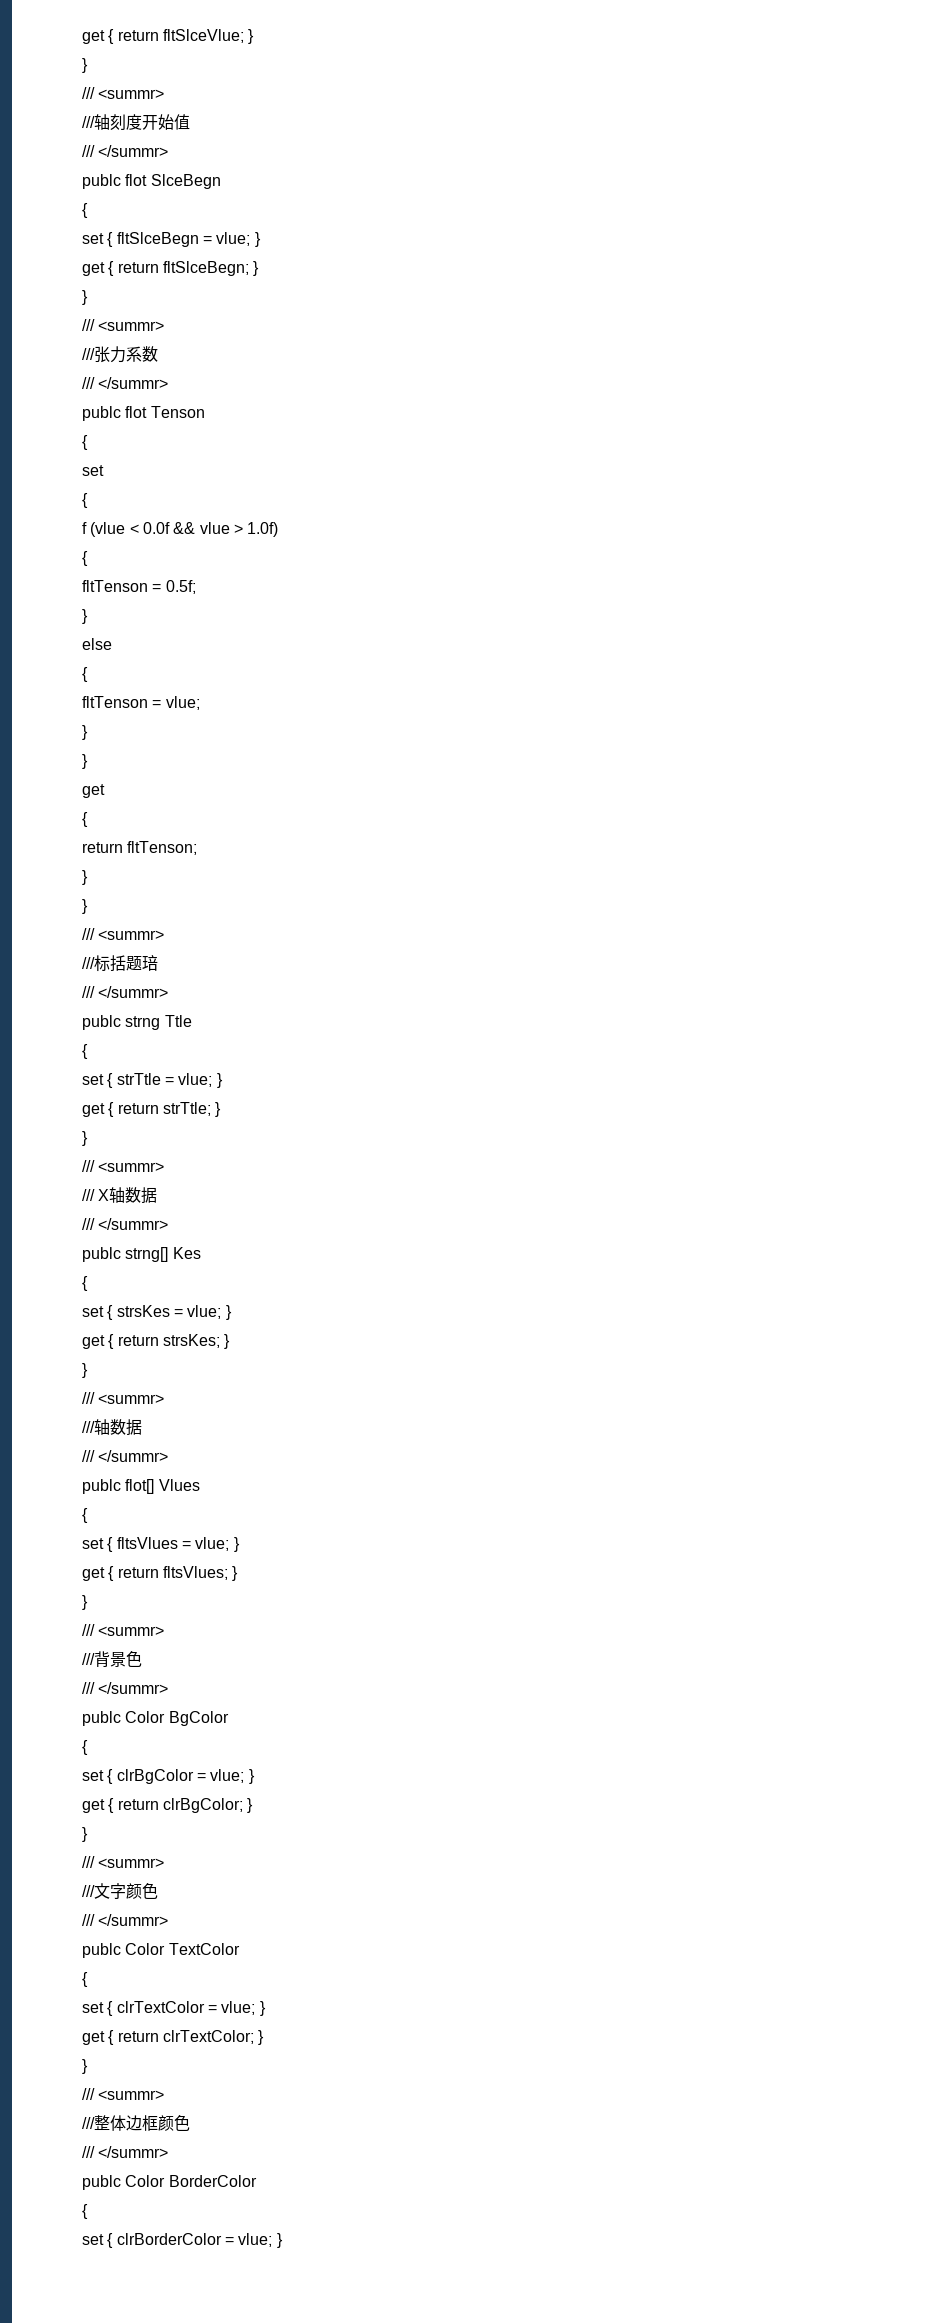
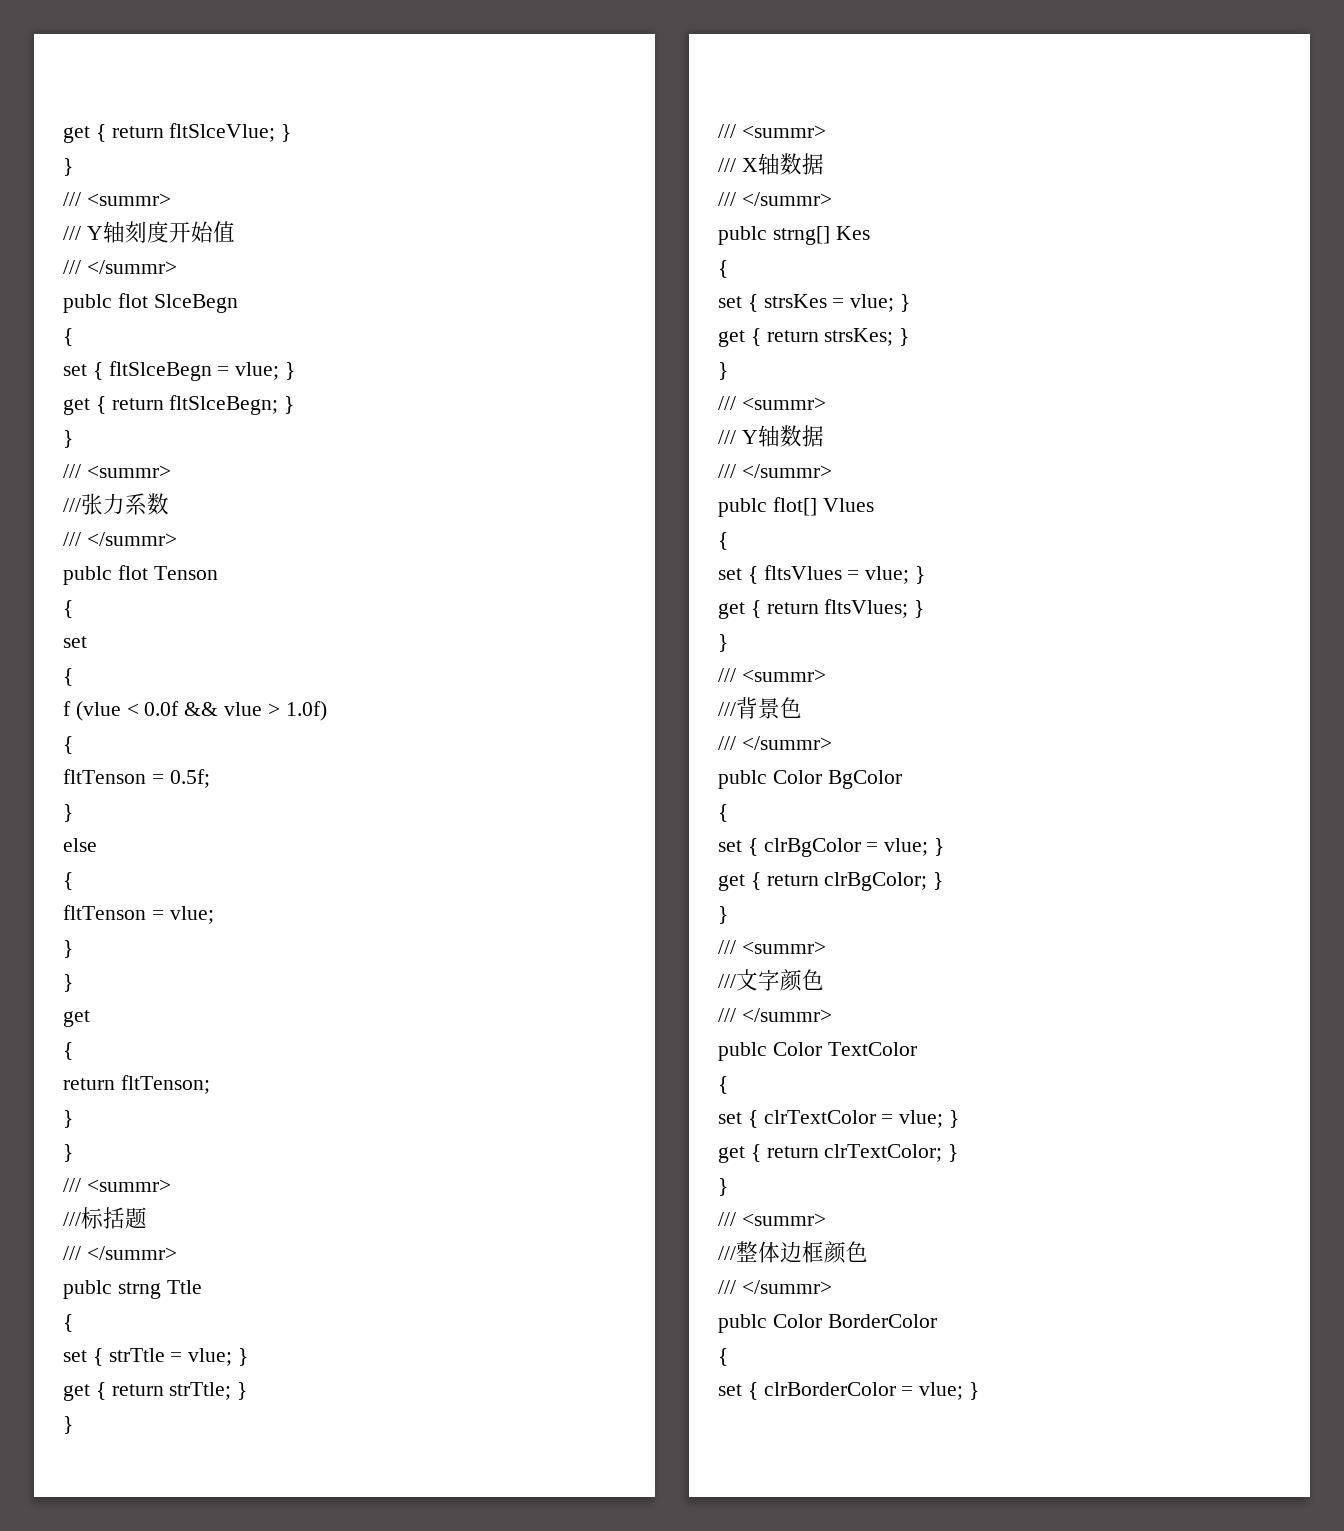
(95, 122) none -> [86,226,103,240] Y
[142,955,158,971] 琣 -> (147, 1218) none
(95, 1427) none -> [741,430,758,444] Y

